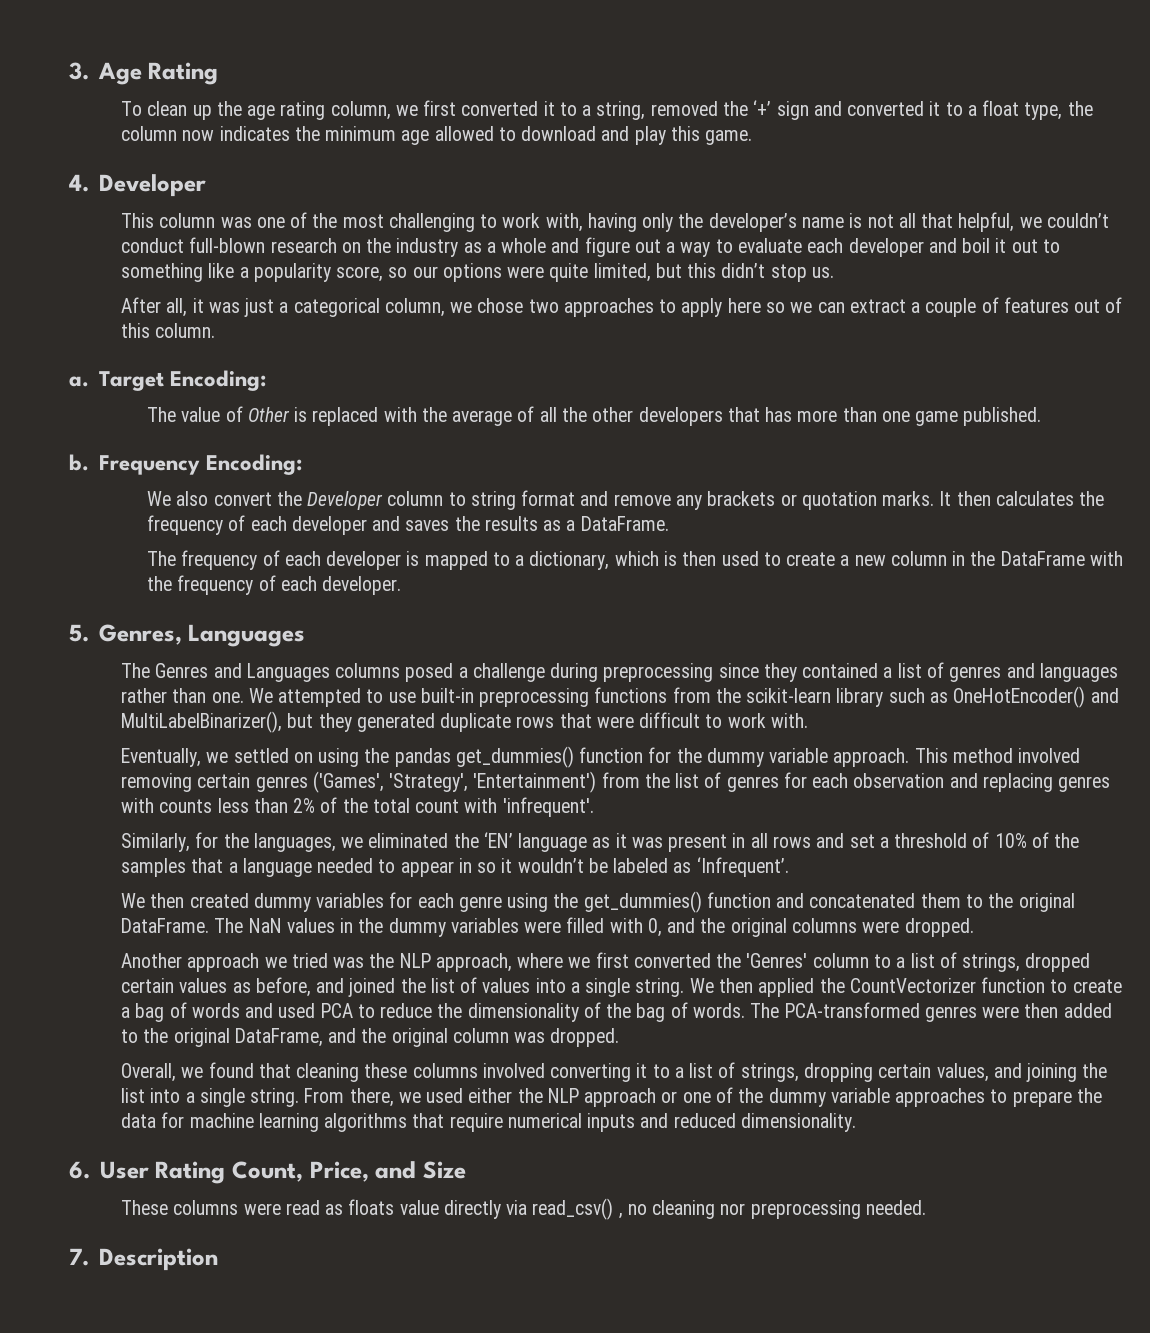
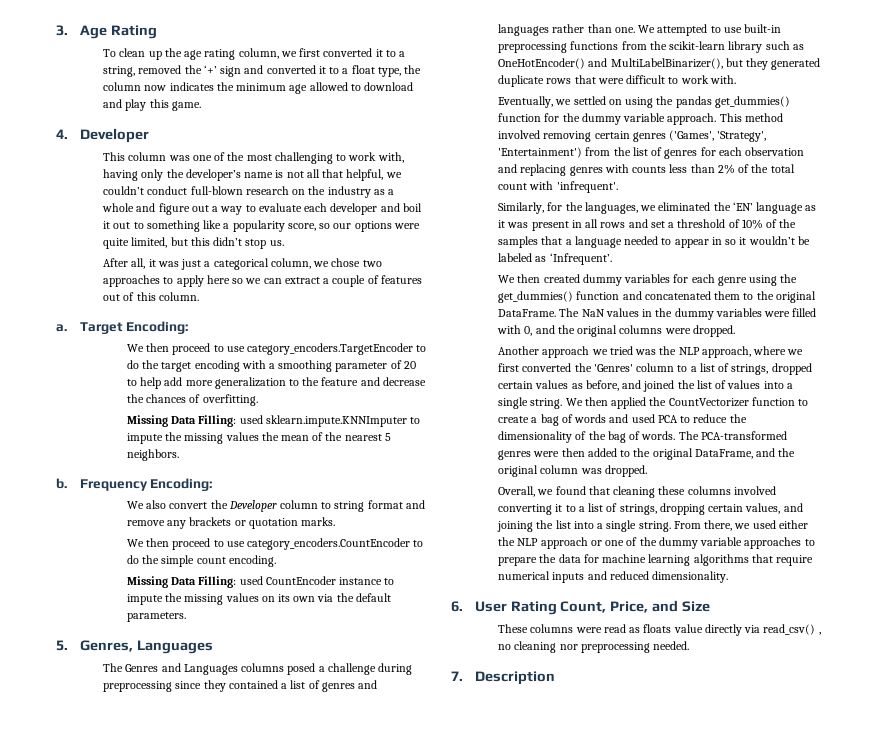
[147,406,1042,426] The value of Other is replaced with the average of all the other developers that has more than one game published. -> [126,343,427,355] [126,360,416,372] [126,377,426,389] [126,394,258,406] [126,415,420,427] [126,432,391,444] [126,449,179,461] We then proceed to use category_encoders.TargetEncoder to do the target encoding with a smoothing parameter of 20 to help add more generalization to the feature and decrease the chances of overfitting. // Missing Data Filling: used sklearn.impute.KNNImputer to impute the missing values the mean of the nearest 5 neighbors.
[939,491,1105,506] [147,515,669,535] [147,550,1123,570] [147,575,402,595] It then calculates the frequency of each developer and saves the results as a DataFrame. // The frequency of each developer is mapped to a dictionary, which is then used to create a new column in the DataFrame with the frequency of each developer. -> [126,538,424,550] [126,555,276,567] [126,576,395,588] [126,593,391,605] [126,612,186,622] // We then proceed to use category_encoders.CountEncoder to do the simple count encoding. // Missing Data Filling: used CountEncoder instance to impute the missing values on its own via the default parameters.

